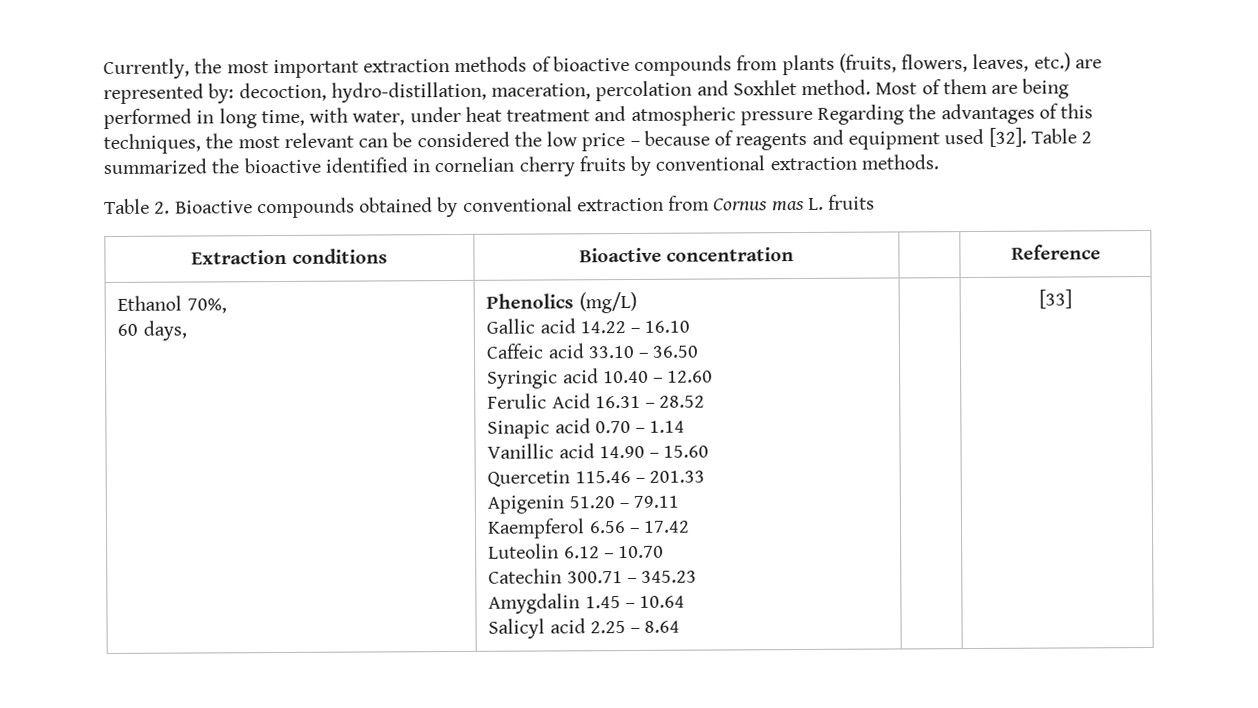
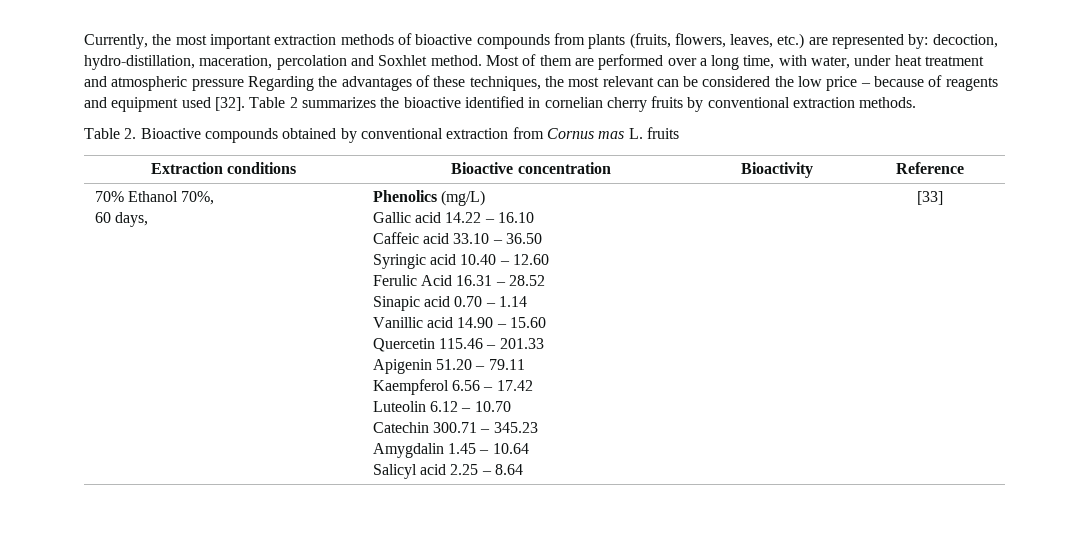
[1022,78,1070,99] [103,108,215,130] being performed in -> [598,54,707,70] performed over a
[1060,103,1094,119] this -> [433,76,466,87] these
[103,158,207,175] summarized -> [301,97,376,108] summarizes
(795, 254) none -> [741,162,813,178] Bioactivity
(1101, 252) none -> [94,191,124,202] 70%

